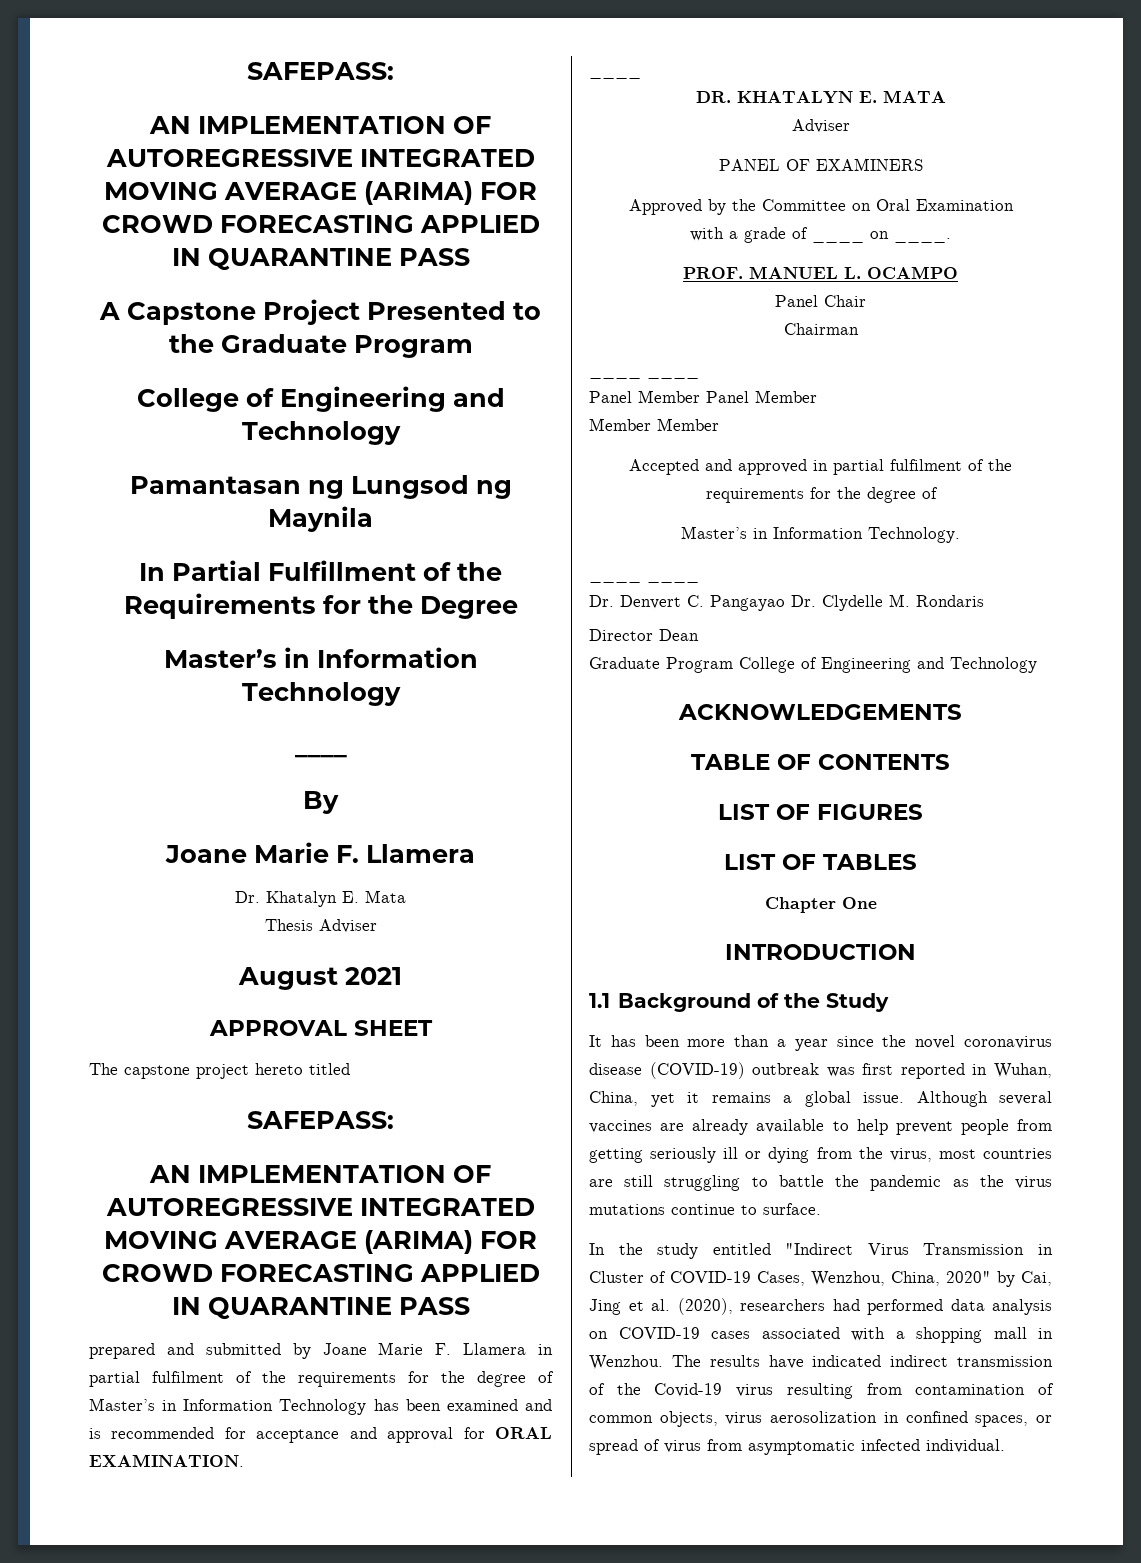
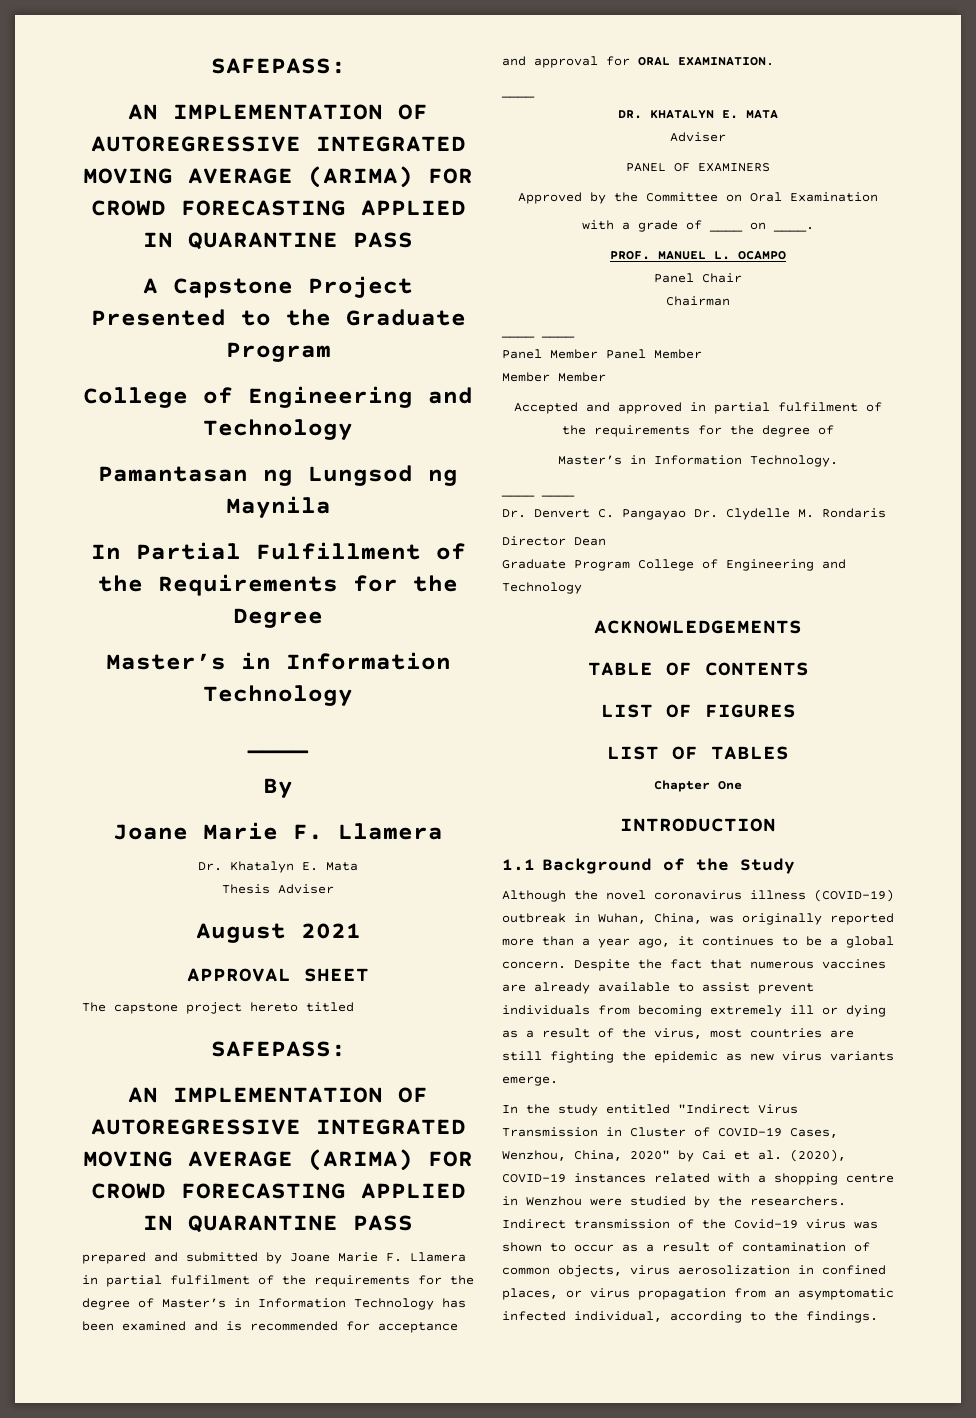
[589,1035,1052,1051] [589,1062,1052,1079] [589,1091,1052,1107] It has been more than a year since the novel coronavirus disease (COVID-19) outbreak was first reported in Wuhan, China, yet it remains a global issue. Although several -> [502,889,894,902] [502,913,894,925] [502,936,894,948] [502,959,814,971] Although the novel coronavirus illness (COVID-19) outbreak in Wuhan, China, was originally reported more than a year ago, it continues to be a global concern. Despite the fact that numerous
[856,1119,1052,1135] [589,1147,852,1163] help prevent people from getting seriously ill or dying from -> [702,982,814,994] [502,1005,886,1017] [502,1028,614,1038] assist prevent individuals from becoming extremely ill or dying as a result of
[664,1175,1052,1191] [589,1203,821,1215] struggling to battle the pandemic as the virus mutations continue to surface. -> [550,1051,894,1063] [502,1076,558,1086] fighting the epidemic as new virus variants emerge.
[1021,1271,1052,1286] [589,1299,621,1315] Cai, Jing -> [702,1150,726,1160] Cai
[740,1299,1052,1315] [589,1327,1053,1343] [589,1355,949,1370] researchers had performed data analysis on COVID-19 cases associated with a shopping mall in Wenzhou. The results have indicated indirect -> [502,1173,894,1185] [502,1196,846,1208] [502,1219,566,1229] COVID-19 instances related with a shopping centre in Wenzhou were studied by the researchers. Indirect
[786,1383,902,1399] resulting from -> [854,1221,878,1229] [502,1242,734,1252] was shown to occur as a result of
[975,1415,1052,1427] [589,1439,1005,1455] spaces, or spread of virus from asymptomatic infected individual. -> [502,1288,894,1300] [502,1311,878,1323] places, or virus propagation from an asymptomatic infected individual, according to the findings.

